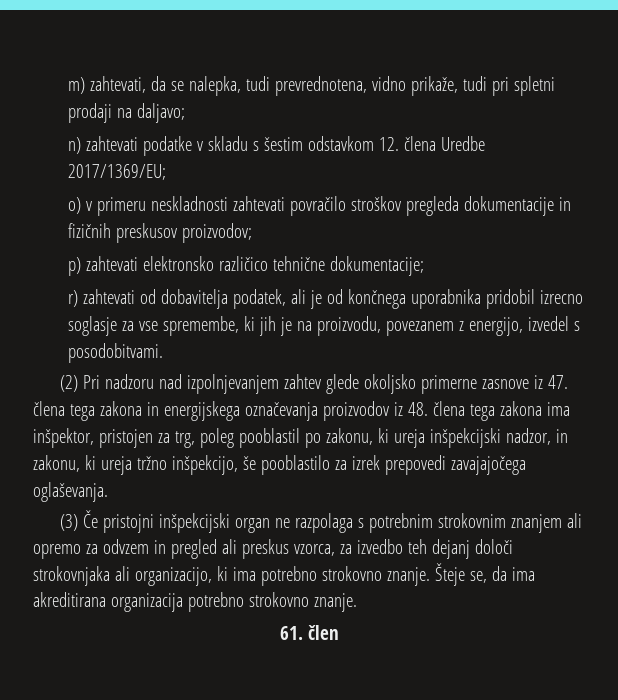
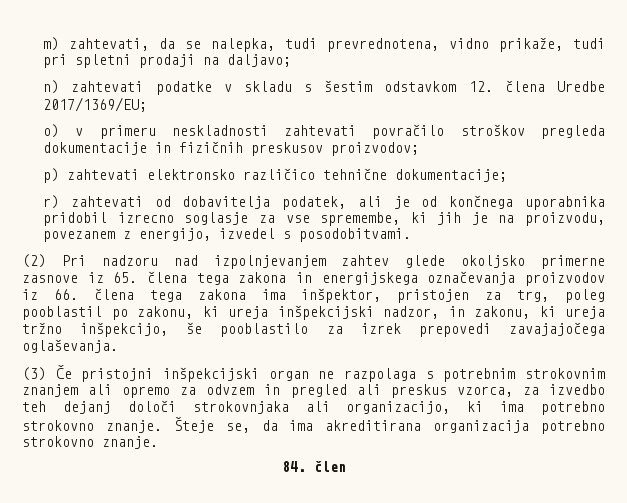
[547,375,568,389] 47. -> [113,272,138,283] 65.
[407,402,428,416] 48. -> [53,289,78,300] 66.
[279,626,303,640] 61. -> [281,461,306,472] 84.

